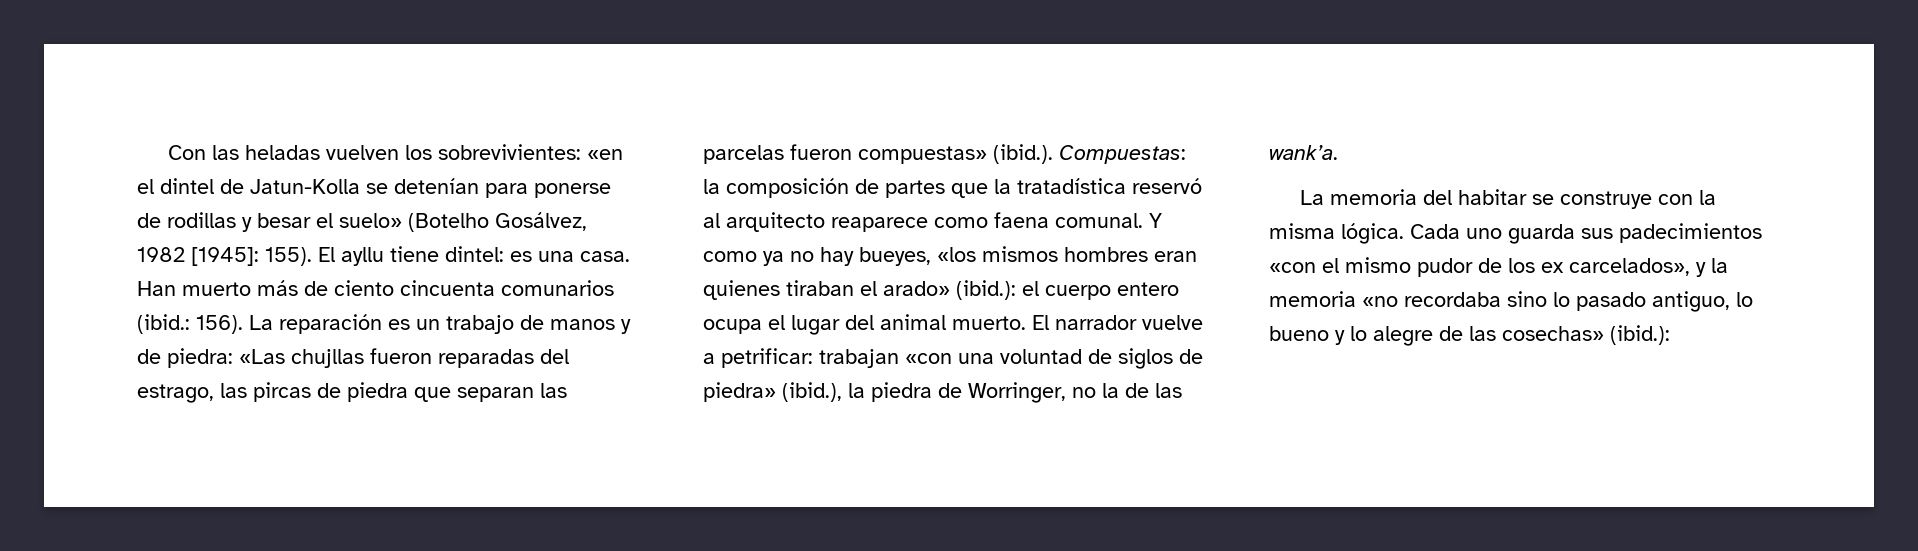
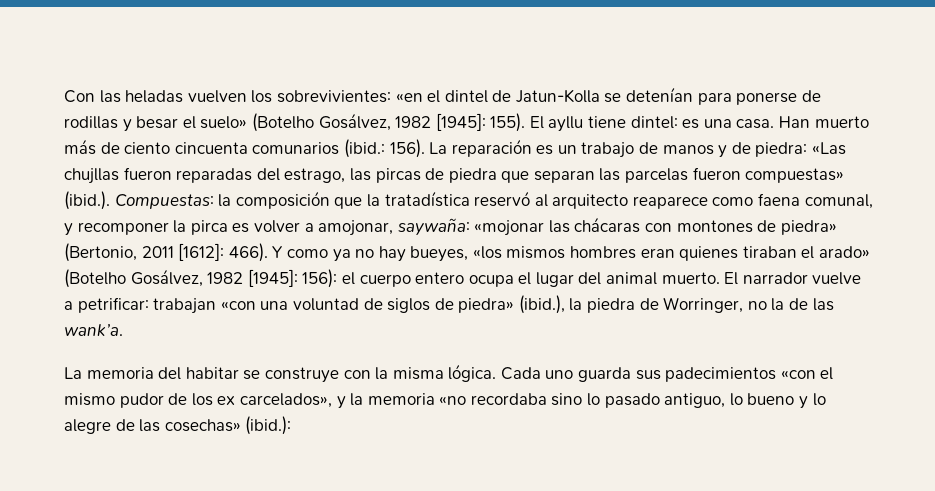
[855,179,945,198] de partes -> (330, 200) none
[1055,213,1143,228] comunal. -> [804,194,873,209] [64,217,837,236] [64,243,268,262] comunal, y recomponer la pirca es volver a amojonar, saywaña: «mojonar las chácaras con montones de piedra» (Bertonio, 2011 [1612]: 466).
[956,280,1016,300] (ibid.): -> [64,269,338,288] (Botelho Gosálvez, 1982 [1945]: 156):

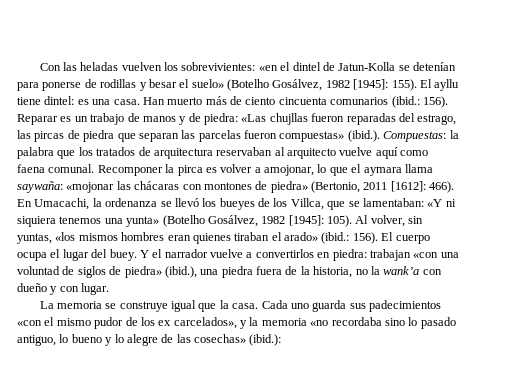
[429,139,532,157] La reparación -> [17,114,58,125] Reparar
[235,191,873,209] [64,222,169,236] composición que la tratadística reservó al arquitecto reaparece como faena comunal, y recomponer -> [17,147,429,159] [17,164,163,176] palabra que los tratados de arquitectura reservaban al arquitecto vuelve aquí como faena comunal. Recomponer
(394, 228) none -> [317,164,433,176] lo que el aymara llama
[272,246,469,262] Y como ya no hay bueyes, -> [17,198,456,210] [17,215,424,227] [17,233,52,244] En Umacachi, la ordenanza se llevó los bueyes de los Villca, que se lamentaban: «Y ni siquiera tenemos una yunta» (Botelho Gosálvez, 1982 [1945]: 105). Al volver, sin yuntas,
[64,269,862,288] [64,297,149,313] (Botelho Gosálvez, 1982 [1945]: 156): el cuerpo entero ocupa el lugar del animal muerto. El narrador vuelve a petrificar: -> [321,232,430,244] [17,249,367,261] (ibid.: 156). El cuerpo ocupa el lugar del buey. Y el narrador vuelve a convertirlos en piedra:
[569,297,834,313] [64,324,123,336] [64,364,497,383] la piedra de Worringer, no la de las wank’a. // La memoria del habitar se construye con la misma lógica. -> [200,266,442,278] [17,283,110,295] [39,300,259,312] una piedra fuera de la historia, no la wank’a con dueño y con lugar. // La memoria se construye igual que la casa.

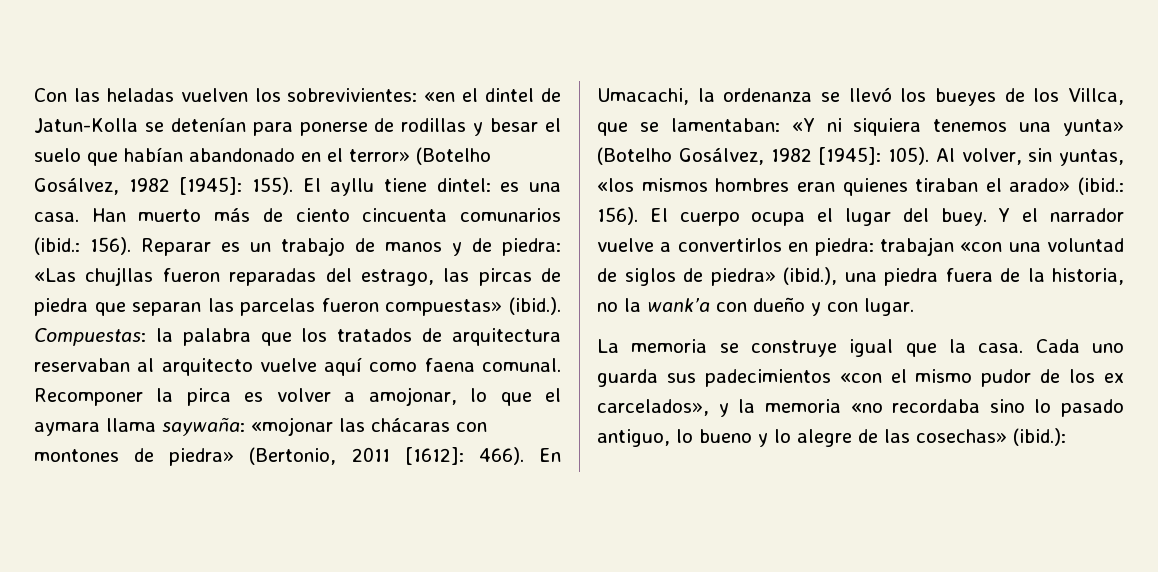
[191,79,224,88] suelo» -> [34,147,410,166] suelo que habían abandonado en el terror»

